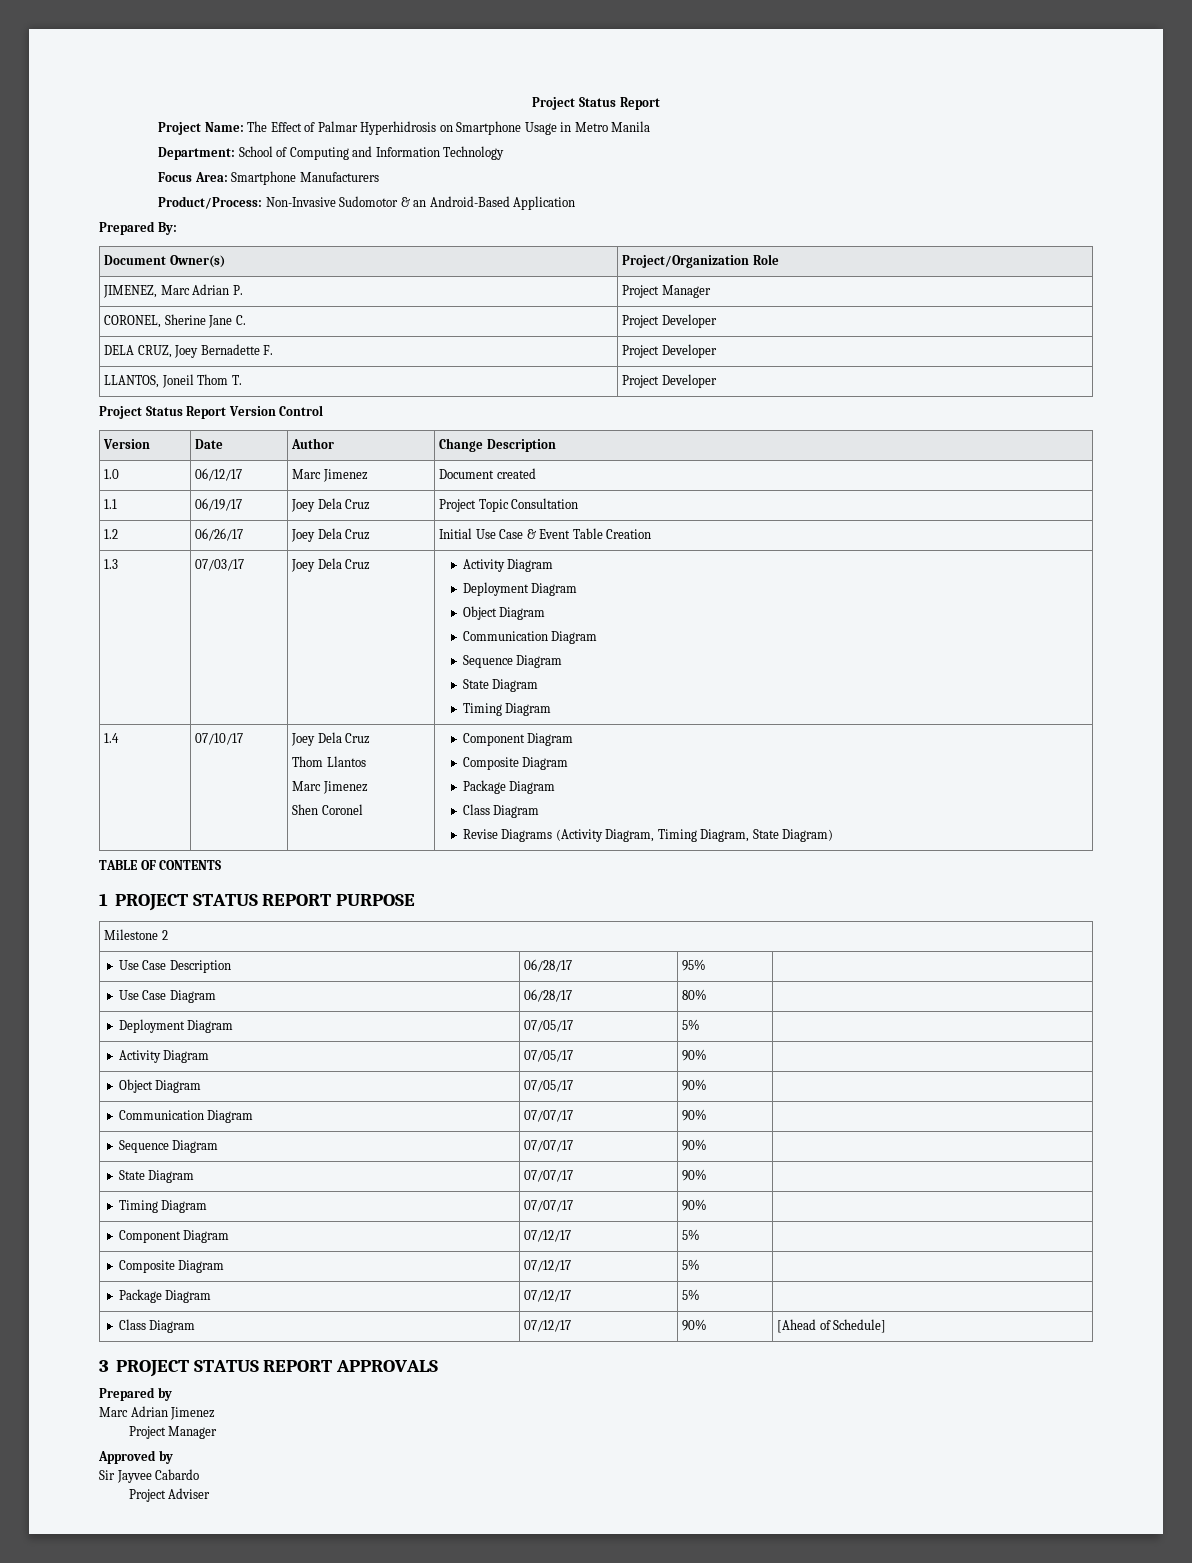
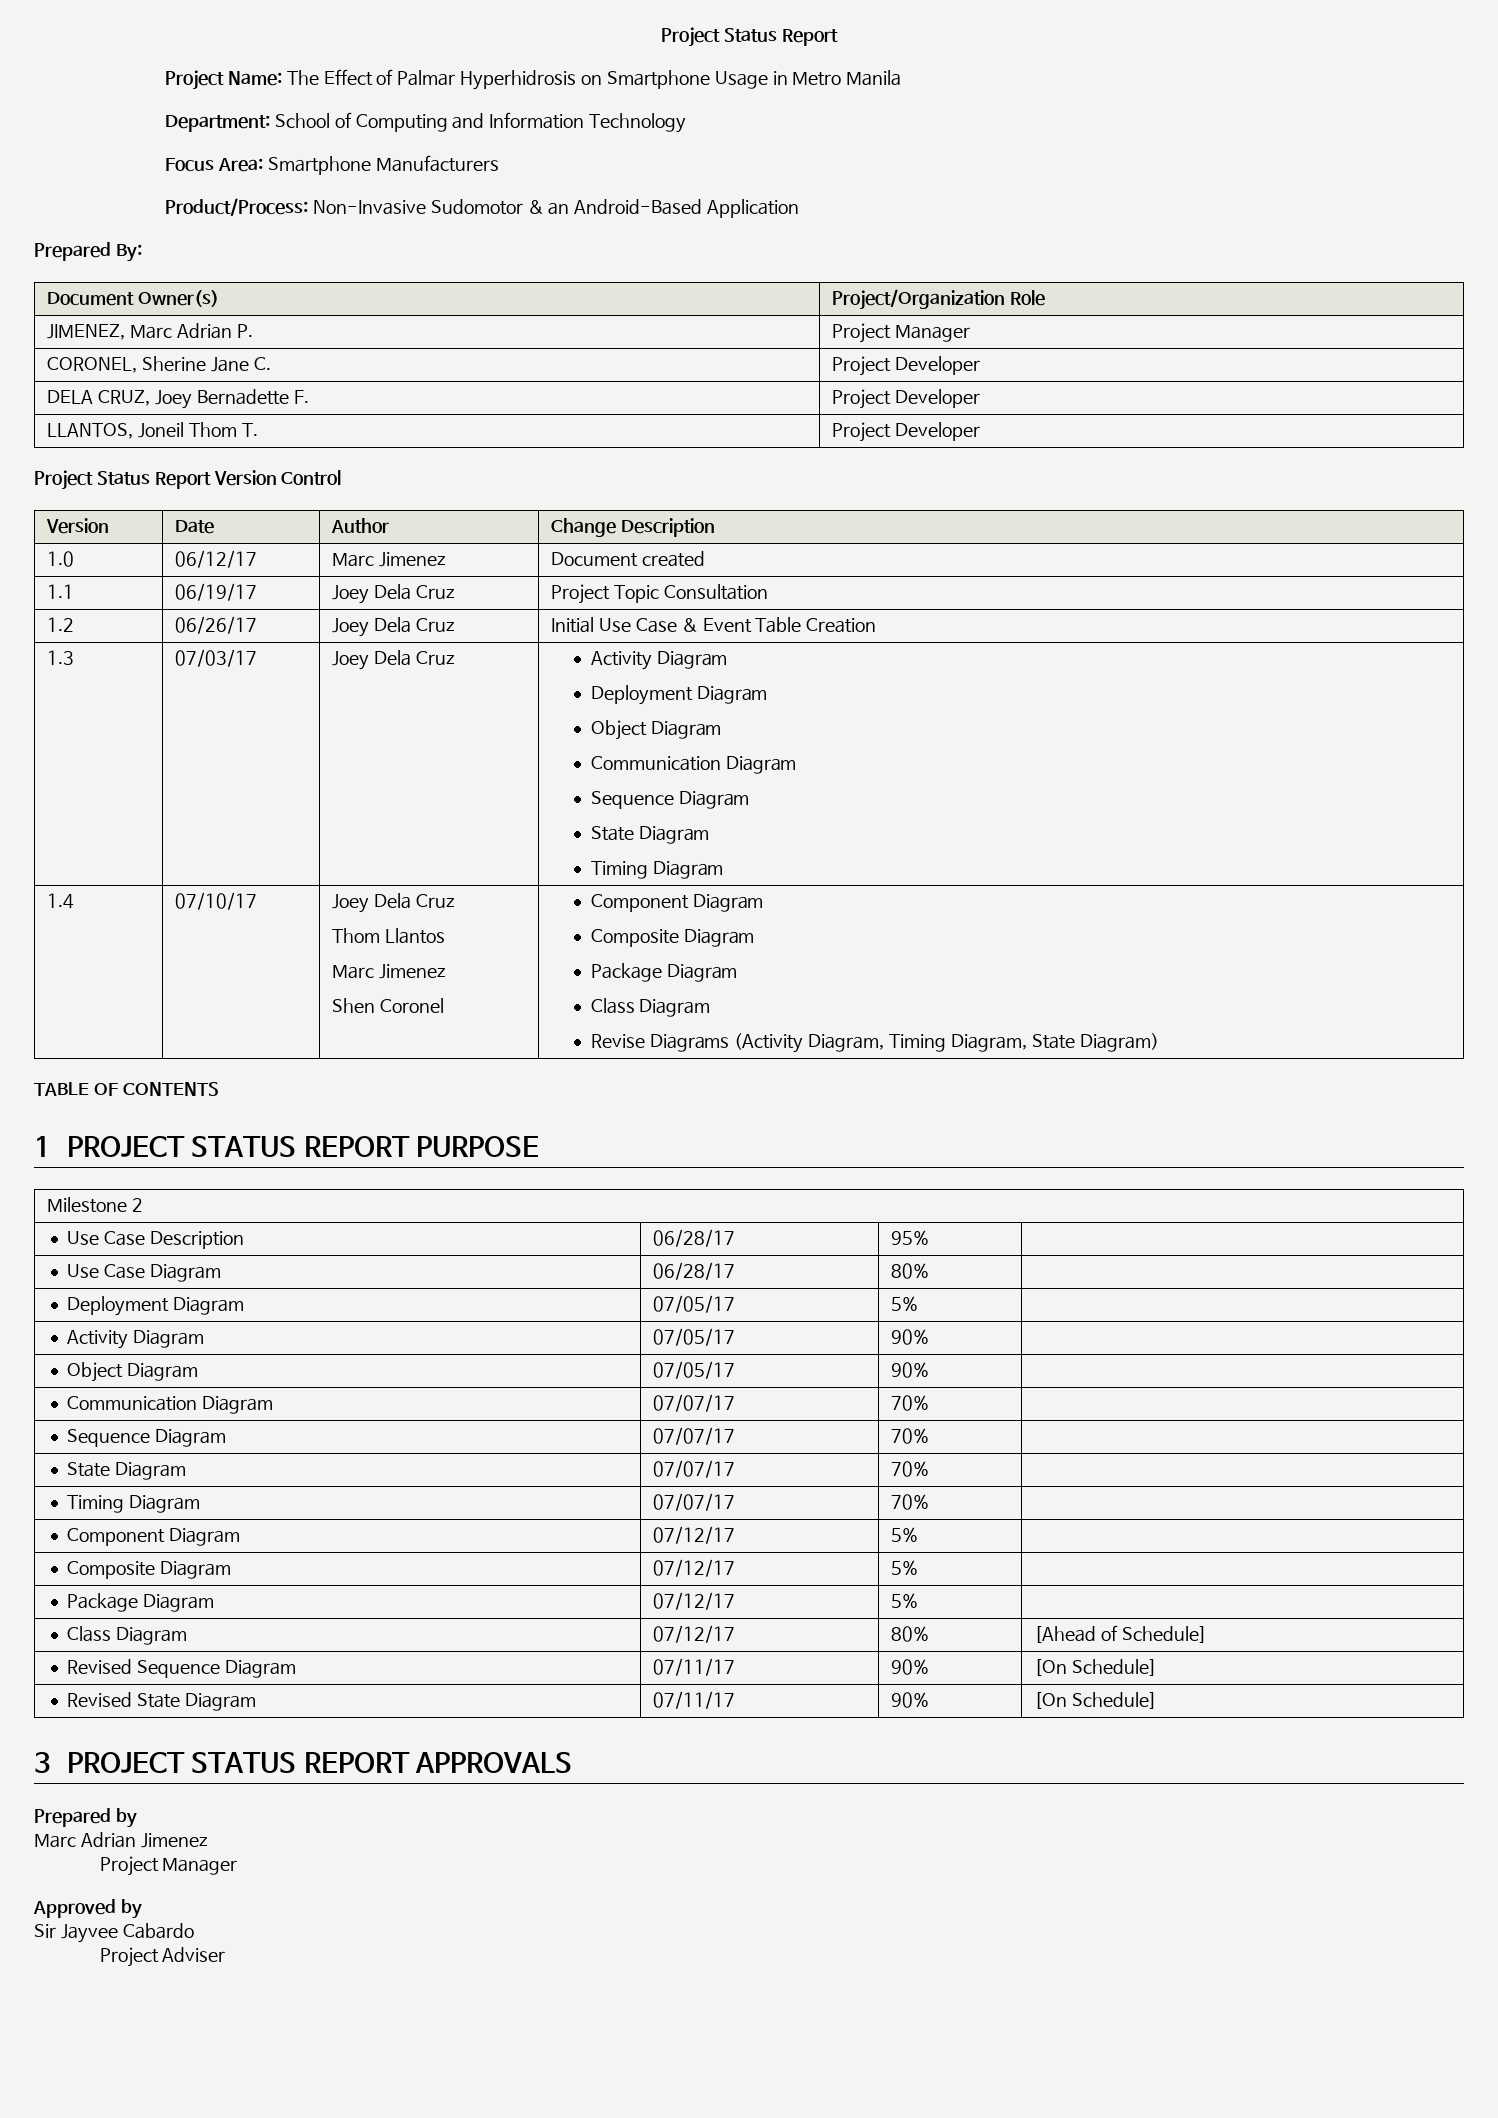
[682,1109,708,1121] 90% -> [891,1395,930,1411] 70%
[682,1139,708,1151] 90% -> [891,1428,930,1444] 70%
[682,1169,708,1181] 90% -> [891,1461,930,1477] 70%
[682,1199,708,1211] 90% -> [891,1494,930,1510] 70%
[682,1319,708,1331] 90% -> [891,1626,930,1642] 80%
(887, 1326) none -> [66,1659,296,1678] [653,1658,736,1676] [891,1659,930,1675] [1034,1659,1158,1676] [66,1692,256,1711] [653,1691,736,1709] [891,1692,930,1708] [1034,1692,1158,1709] // Revised Sequence Diagram | 07/11/17 | 90% | [On Schedule] // Revised State Diagram | 07/11/17 | 90% | [On Schedule]

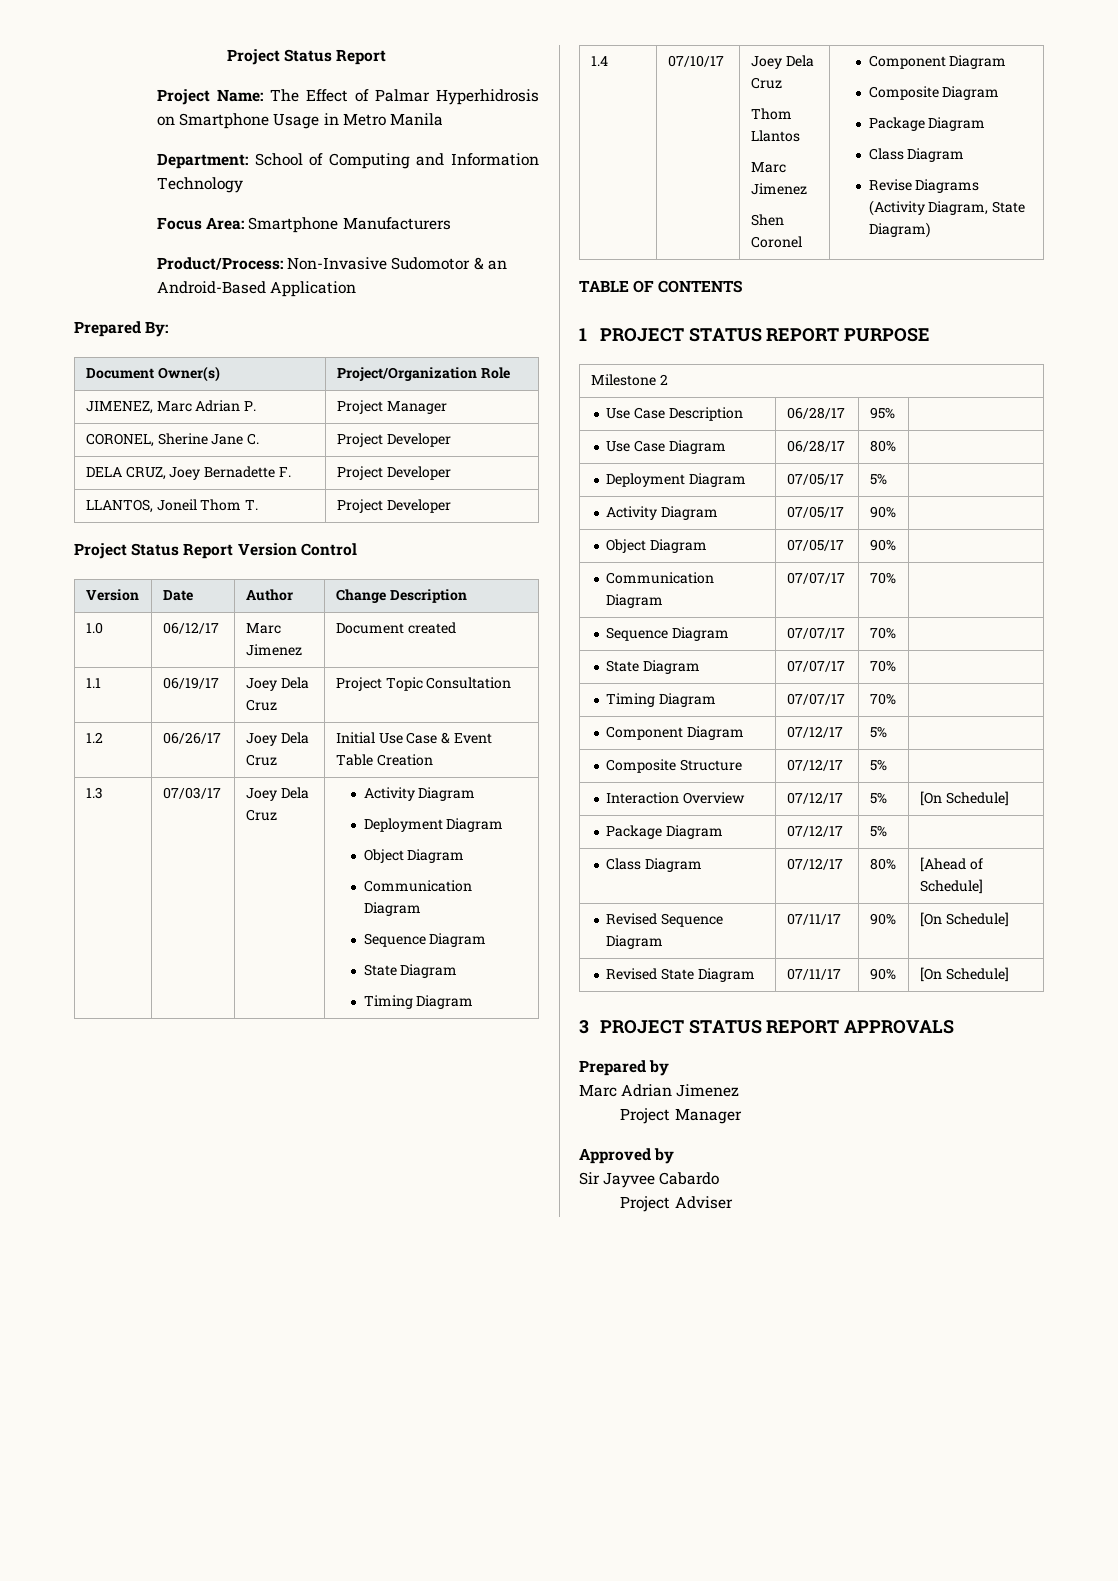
[889,1034,1027,1052] Timing Diagram, -> (989, 208) none
[159,1561,231,1579] [653,1559,736,1577] [891,1560,919,1575] Diagram | 07/12/17 | 5% | -> [679,759,742,771] [786,759,843,771] [869,759,887,771] [606,792,745,804] [786,792,843,804] [869,792,887,804] [919,791,1009,806] Structure | 07/12/17 | 5% | // Interaction Overview | 07/12/17 | 5% | [On Schedule]

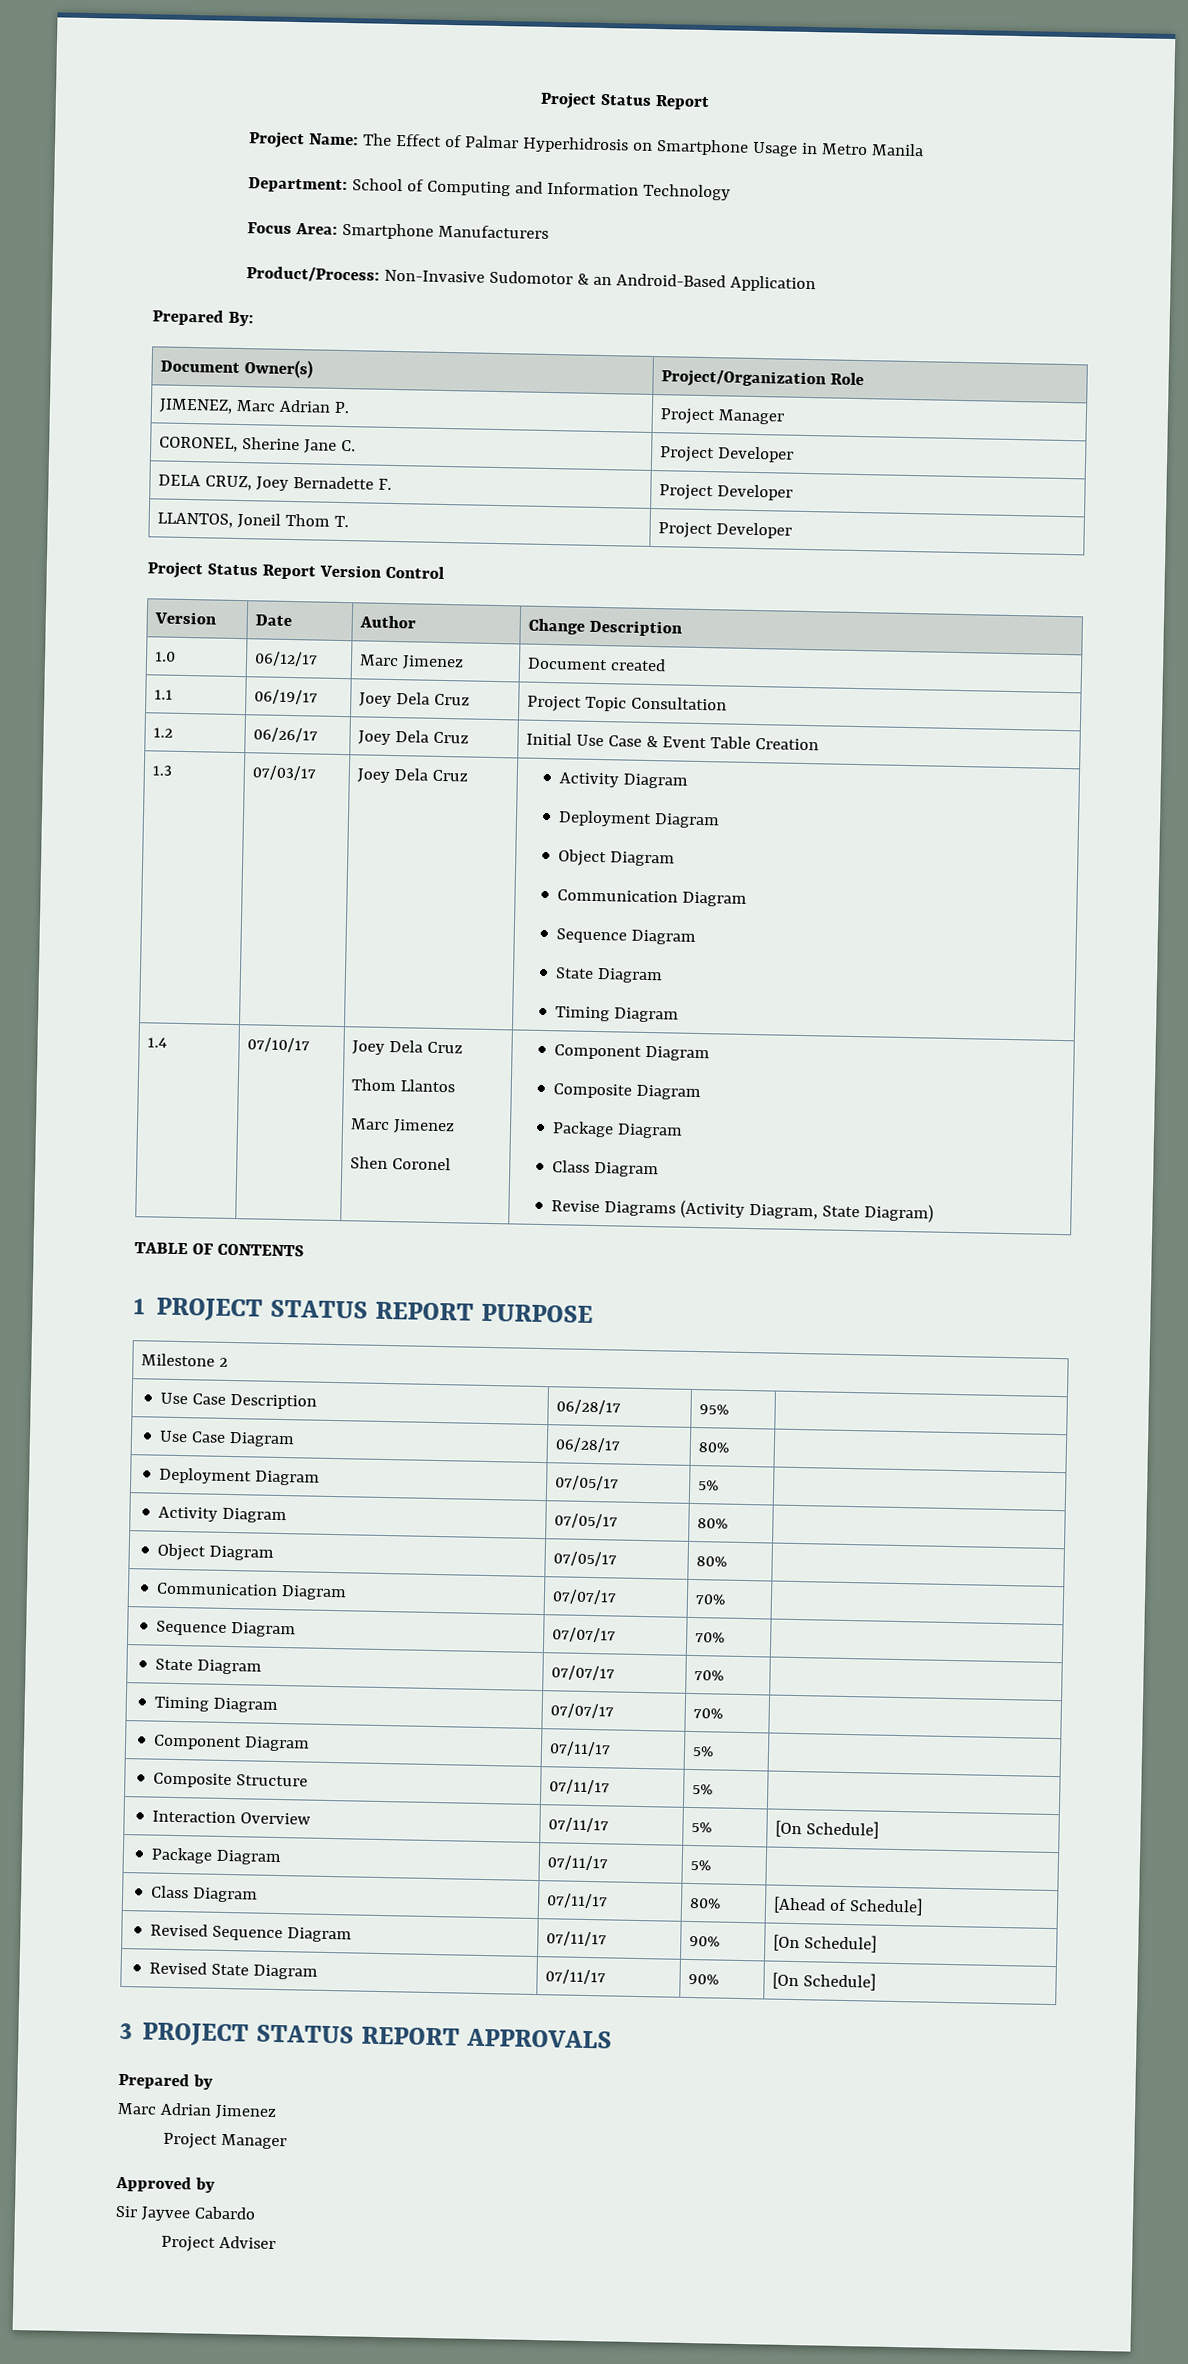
[869,506,896,518] 90% -> [697,1518,729,1529] 80%
[869,539,896,551] 90% -> [696,1556,728,1567] 80%
[786,726,843,738] 07/12/17 -> [549,1741,612,1757] 07/11/17
[786,759,843,771] 07/12/17 -> [549,1779,611,1795] 07/11/17
[786,792,843,804] 07/12/17 -> [548,1817,610,1833] 07/11/17
[786,825,843,837] 07/12/17 -> [547,1855,609,1871] 07/11/17
[786,858,843,870] 07/12/17 -> [546,1893,609,1909] 07/11/17

